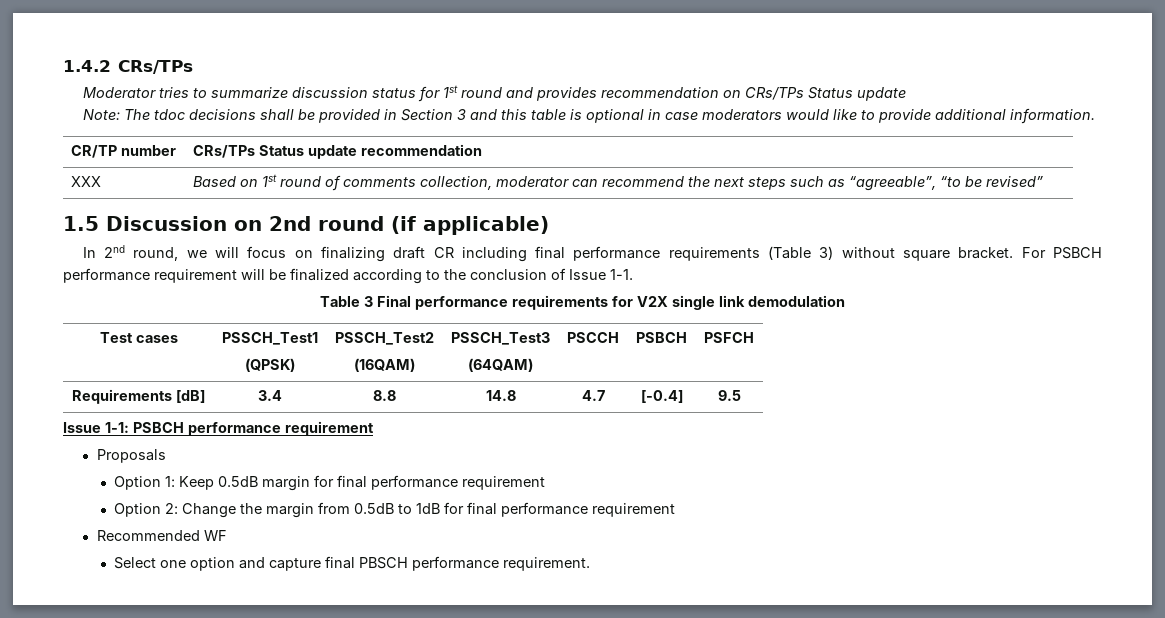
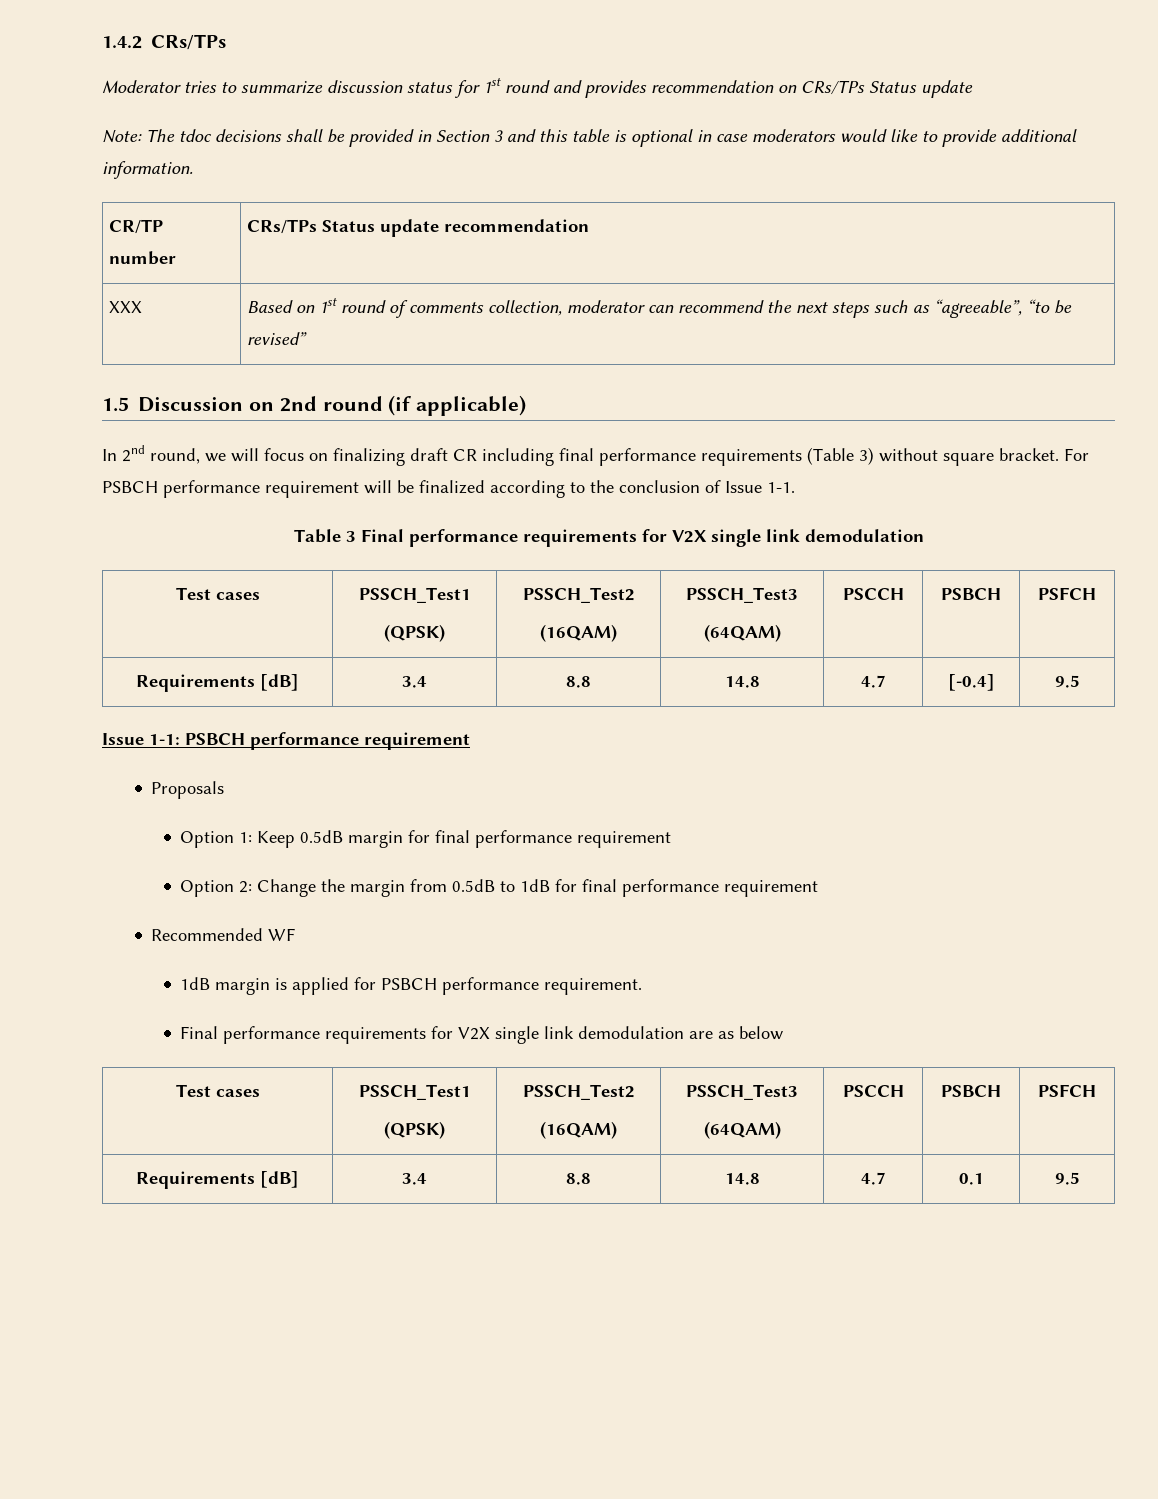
[114,556,591,571] Select one option and capture final PBSCH performance requirement. -> [180,977,643,995] [180,1026,784,1044] [175,1084,260,1097] [358,1084,471,1100] [384,1121,446,1139] [522,1084,635,1100] [540,1121,617,1139] [686,1084,798,1100] [703,1121,781,1139] [842,1085,904,1097] [941,1085,1001,1097] [1038,1084,1096,1097] [136,1171,299,1189] [402,1173,428,1185] [566,1173,591,1185] [724,1173,760,1185] [860,1172,886,1185] [958,1173,984,1185] [1054,1172,1080,1185] 1dB margin is applied for PSBCH performance requirement. // Final performance requirements for V2X single link demodulation are as below // Test cases | PSSCH_Test1 // (QPSK) | PSSCH_Test2 // (16QAM) | PSSCH_Test3 // (64QAM) | PSCCH | PSBCH | PSFCH // Requirements [dB] | 3.4 | 8.8 | 14.8 | 4.7 | 0.1 | 9.5

